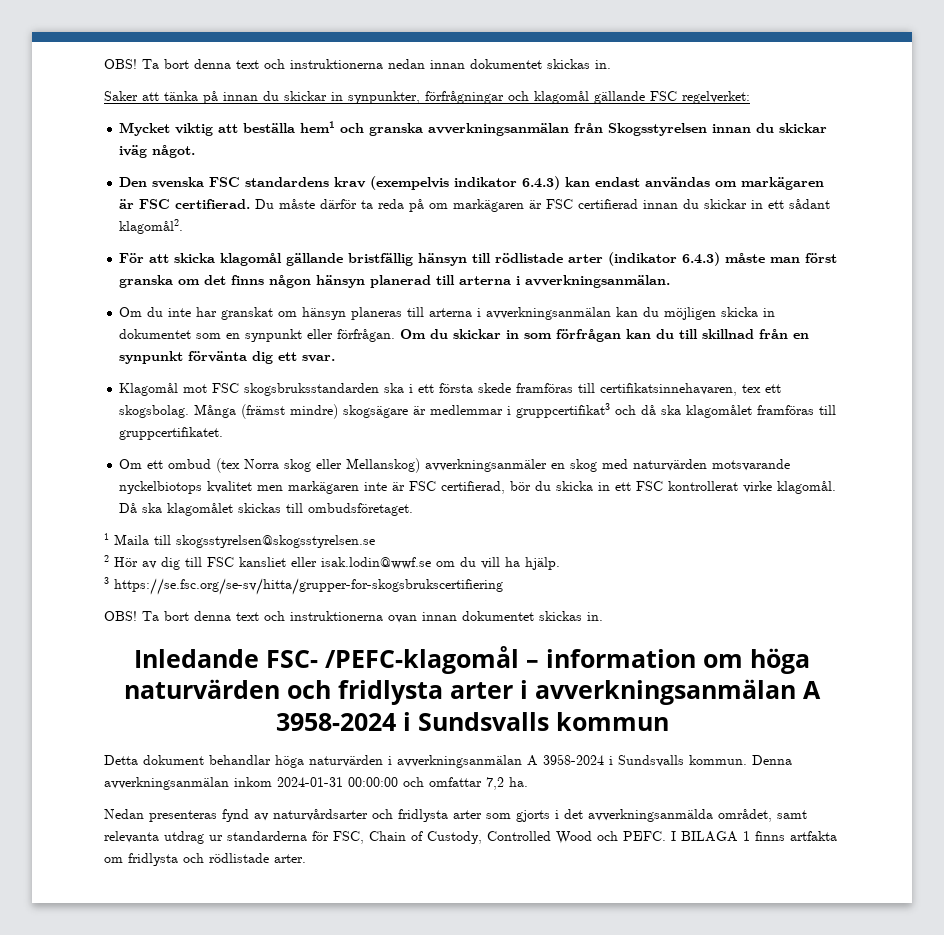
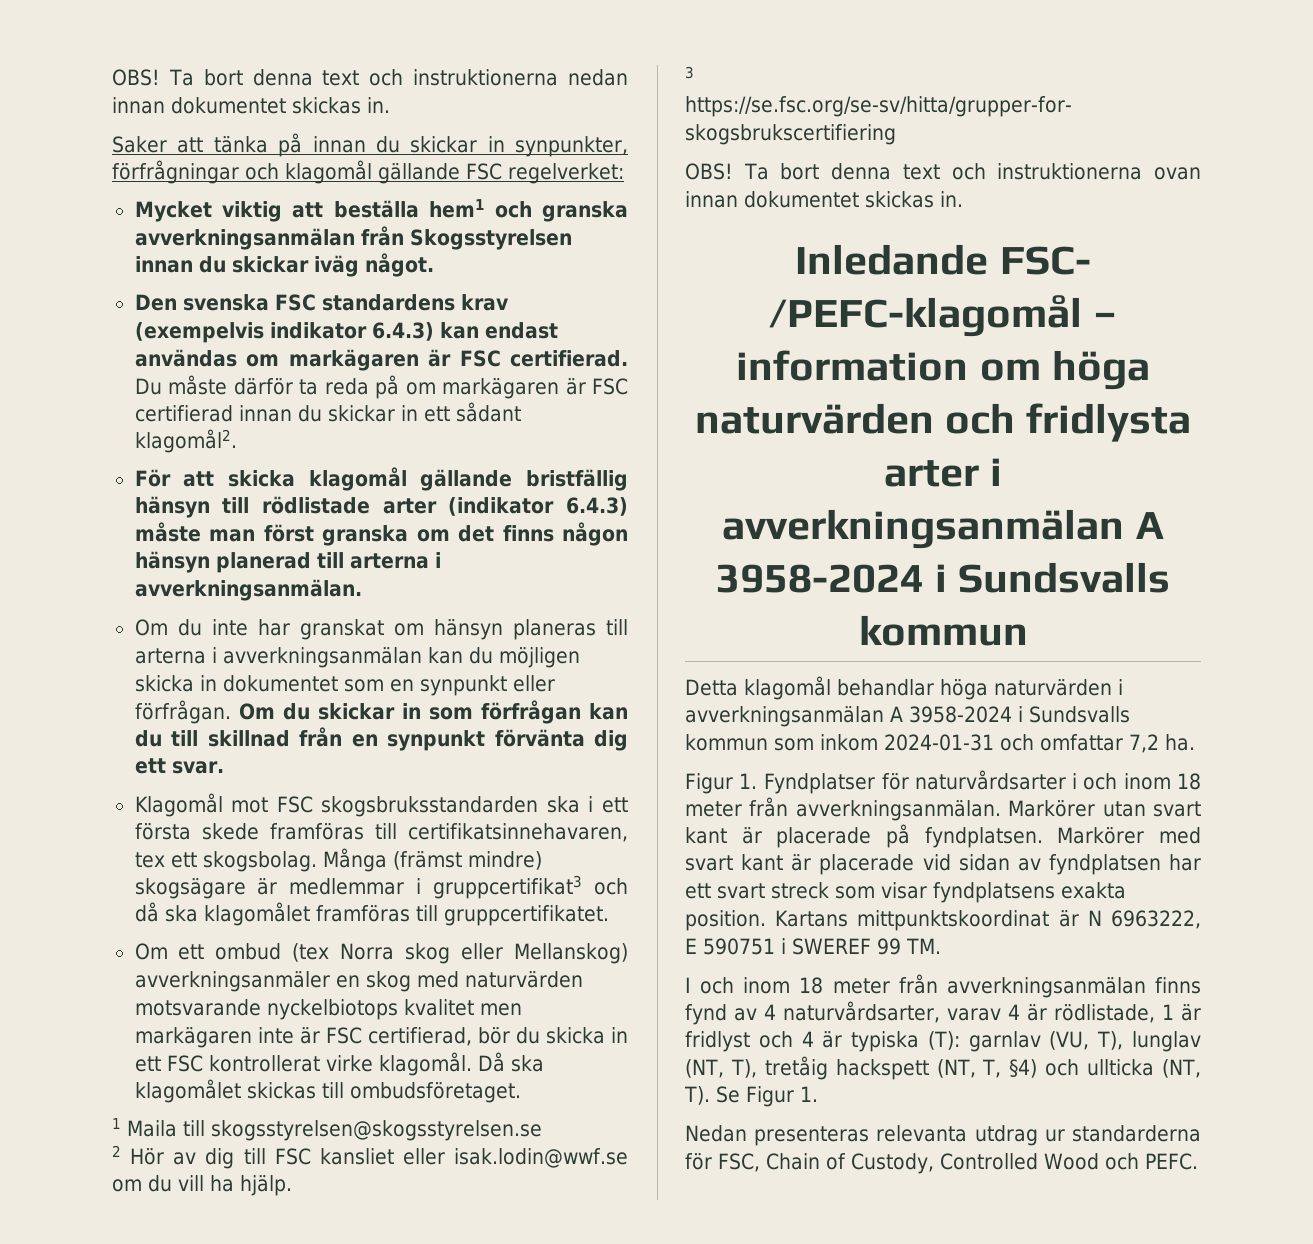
[143,755,204,765] dokument -> [744,676,831,700] klagomål
[689,755,792,765] [104,777,229,790] kommun. Denna avverkningsanmälan -> [685,734,814,751] kommun som
[348,777,398,787] 00:00:00 -> (994, 742) none
[104,809,807,822] Nedan presenteras fynd av naturvårdsarter och fridlysta arter som gjorts i det avverkningsanmälda området, samt -> [685,770,1201,794] [685,797,1201,821] [685,824,1201,848] [685,854,1201,875] [685,882,1126,903] [685,910,1201,931] [685,938,941,955] [685,974,1201,998] [685,1001,1201,1025] [685,1031,1201,1052] [685,1056,1201,1080] [684,1086,818,1107] [685,1125,870,1146] Figur 1. Fyndplatser för naturvårdsarter i och inom 18 meter från avverkningsanmälan. Markörer utan svart kant är placerade på fyndplatsen. Markörer med svart kant är placerade vid sidan av fyndplatsen har ett svart streck som visar fyndplatsens exakta position. Kartans mittpunktskoordinat är N 6963222, E 590751 i SWEREF 99 TM. // I och inom 18 meter från avverkningsanmälan finns fynd av 4 naturvårdsarter, varav 4 är rödlistade, 1 är fridlyst och 4 är typiska (T): garnlav (VU, T), lunglav (NT, T), tretåig hackspett (NT, T, §4) och ullticka (NT, T). Se Figur 1. // Nedan presenteras
[671,831,837,842] [104,853,306,866] I BILAGA 1 finns artfakta om fridlysta och rödlistade arter. -> (1198, 1161) none

